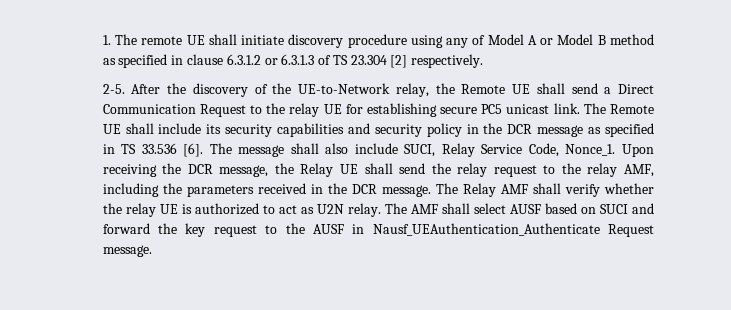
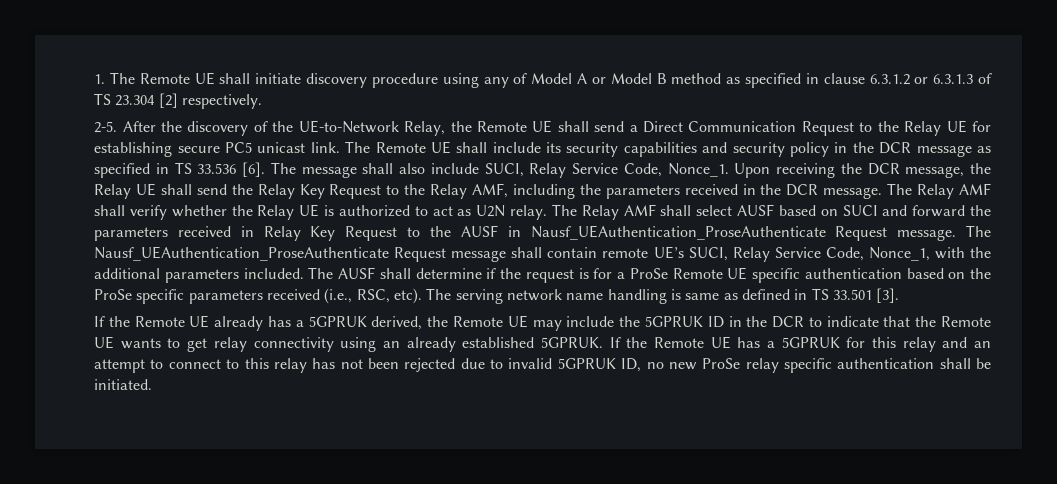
[141,36,183,45] remote -> [139,73,190,84] Remote
[395,83,429,97] relay, -> [404,121,446,136] Relay,
[289,103,320,117] relay -> [904,121,942,136] Relay
[457,163,618,177] relay request to the relay -> [257,184,468,199] Relay Key Request to the Relay
[125,203,156,217] relay -> [257,205,295,220] Relay
(407, 208) none -> [581,205,619,220] Relay
[185,223,257,237] key request -> [94,226,398,241] parameters received in Relay Key Request
[372,223,600,236] Nausf_UEAuthentication_Authenticate -> [530,225,826,240] Nausf_UEAuthentication_ProseAuthenticate
(152, 251) none -> [966,225,992,237] [94,246,991,262] [94,267,991,283] [94,288,900,304] [94,315,992,331] [94,336,991,352] [94,358,992,373] [94,379,153,390] The Nausf_UEAuthentication_ProseAuthenticate Request message shall contain remote UE’s SUCI, Relay Service Code, Nonce_1, with the additional parameters included. The AUSF shall determine if the request is for a ProSe Remote UE specific authentication based on the ProSe specific parameters received (i.e., RSC, etc). The serving network name handling is same as defined in TS 33.501 [3]. // If the Remote UE already has a 5GPRUK derived, the Remote UE may include the 5GPRUK ID in the DCR to indicate that the Remote UE wants to get relay connectivity using an already established 5GPRUK. If the Remote UE has a 5GPRUK for this relay and an attempt to connect to this relay has not been rejected due to invalid 5GPRUK ID, no new ProSe relay specific authentication shall be initiated.

